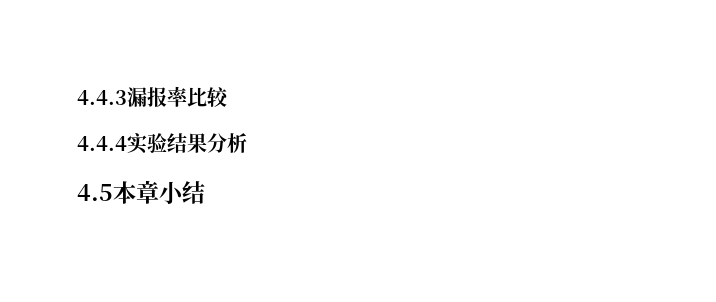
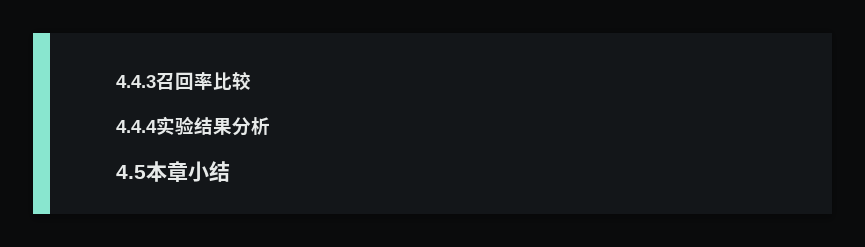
[127,87,167,107] 漏报 -> [156,72,194,90] 召回

